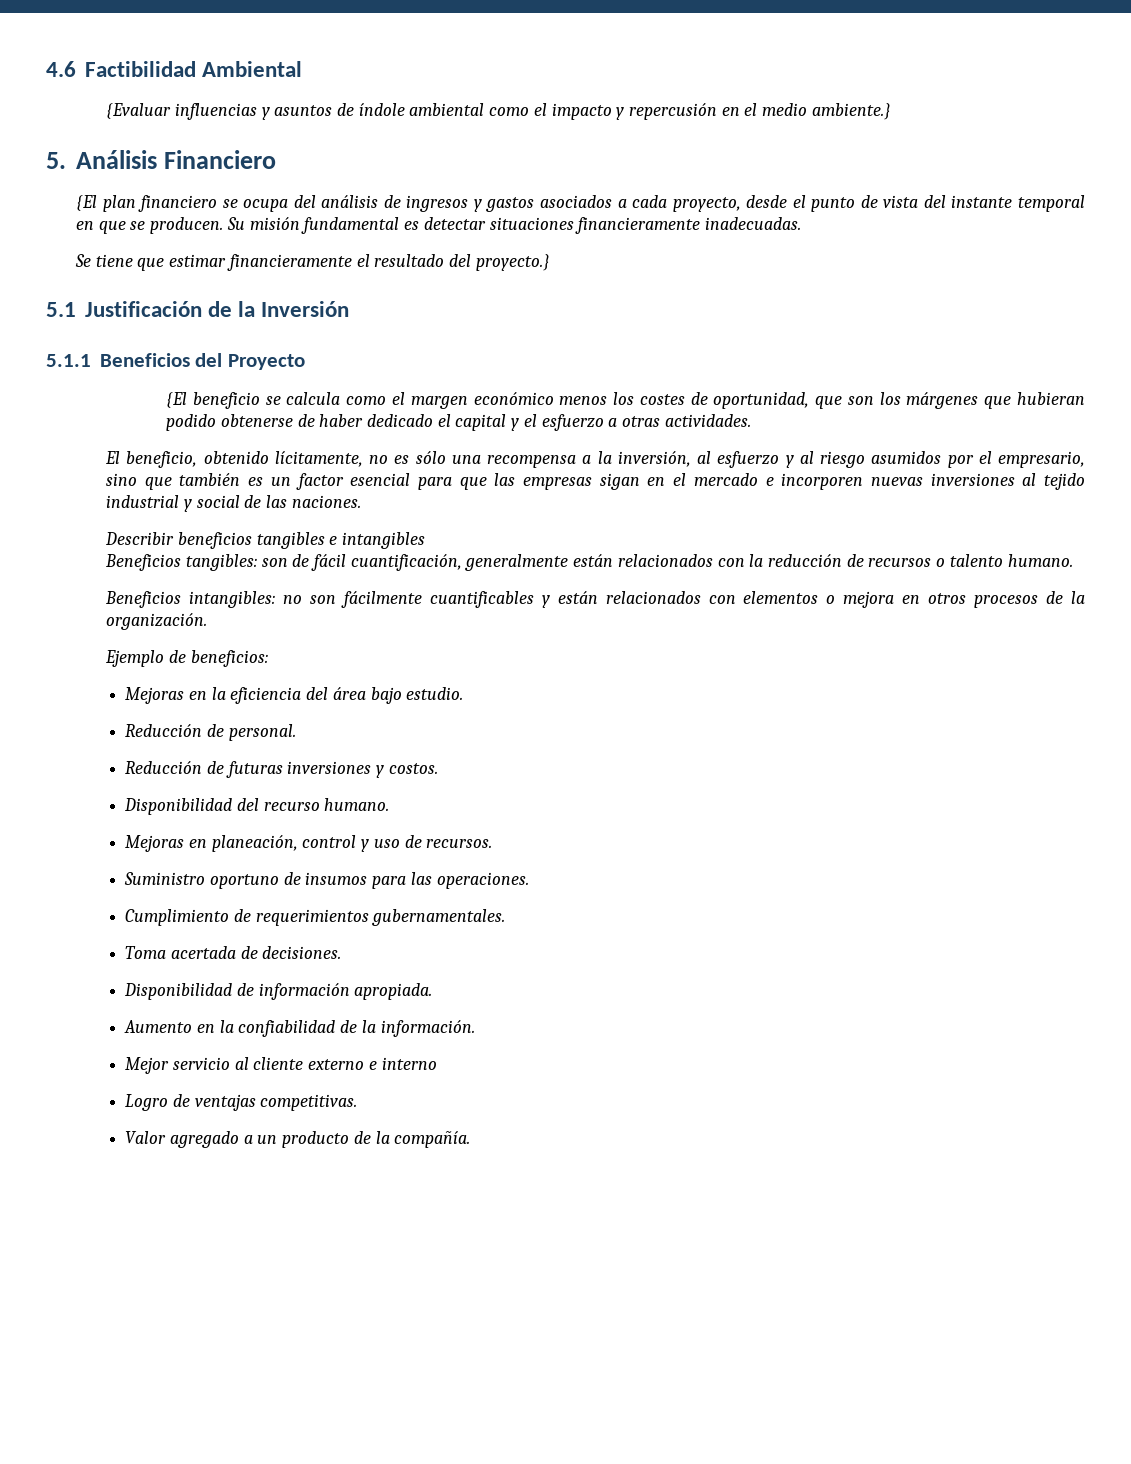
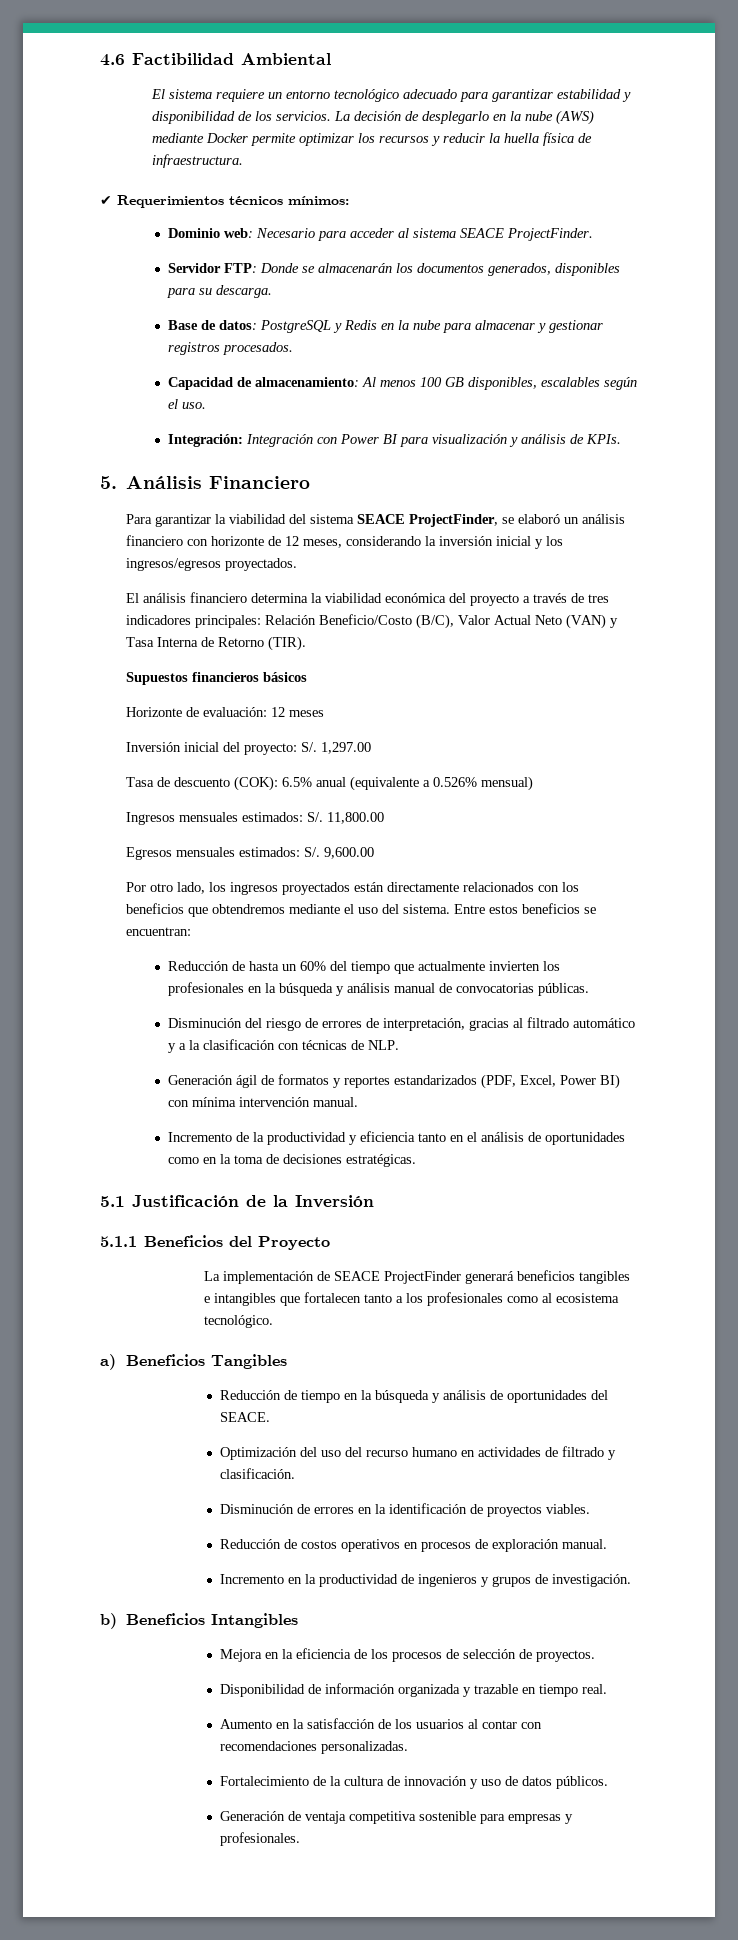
[106,103,891,120] [46,150,276,169] [76,195,1085,212] [76,217,802,234] [75,254,550,271] {Evaluar influencias y asuntos de índole ambiental como el impacto y repercusión en el medio ambiente.} // 5. Análisis Financiero // {El plan financiero se ocupa del análisis de ingresos y gastos asociados a cada proyecto, desde el punto de vista del instante temporal en que se producen. Su misión fundamental es detectar situaciones financieramente inadecuadas. // Se tiene que estimar financieramente el resultado del proyecto.} -> [151,89,632,102] [152,110,595,125] [152,132,593,146] [152,154,244,168] [100,195,349,208] [168,228,594,241] [168,263,621,276] [167,285,273,298] [168,320,604,333] [168,342,294,355] [168,377,638,390] [168,399,207,409] [168,434,622,447] [100,476,311,489] [126,514,626,527] [126,535,564,549] [126,558,298,571] [126,592,610,606] [126,614,619,629] [126,636,307,651] [126,672,308,685] [126,707,325,717] [126,742,372,755] [126,776,534,791] [126,812,385,825] [126,847,375,860] [126,882,580,895] [126,903,597,917] [126,927,192,936] [168,961,561,974] [168,982,590,996] [168,1017,636,1031] [168,1039,400,1053] [168,1074,621,1089] [168,1097,359,1107] [168,1131,626,1145] [168,1154,417,1167] El sistema requiere un entorno tecnológico adecuado para garantizar estabilidad y disponibilidad de los servicios. La decisión de desplegarlo en la nube (AWS) mediante Docker permite optimizar los recursos y reducir la huella física de infraestructura. // ✔ Requerimientos técnicos mínimos: // Dominio web: Necesario para acceder al sistema SEACE ProjectFinder. // Servidor FTP: Donde se almacenarán los documentos generados, disponibles para su descarga. // Base de datos: PostgreSQL y Redis en la nube para almacenar y gestionar registros procesados. // Capacidad de almacenamiento: Al menos 100 GB disponibles, escalables según el uso. // Integración: Integración con Power BI para visualización y análisis de KPIs. // 5. Análisis Financiero // Para garantizar la viabilidad del sistema SEACE ProjectFinder, se elaboró un análisis financiero con horizonte de 12 meses, considerando la inversión inicial y los ingresos/egresos proyectados. // El análisis financiero determina la viabilidad económica del proyecto a través de tres indicadores principales: Relación Beneficio/Costo (B/C), Valor Actual Neto (VAN) y Tasa Interna de Retorno (TIR). // Supuestos financieros básicos // Horizonte de evaluación: 12 meses // Inversión inicial del proyecto: S/. 1,297.00 // Tasa de descuento (COK): 6.5% anual (equivalente a 0.526% mensual) // Ingresos mensuales estimados: S/. 11,800.00 // Egresos mensuales estimados: S/. 9,600.00 // Por otro lado, los ingresos proyectados están directamente relacionados con los beneficios que obtendremos mediante el uso del sistema. Entre estos beneficios se encuentran: // Reducción de hasta un 60% del tiempo que actualmente invierten los profesionales en la búsqueda y análisis manual de convocatorias públicas. // Disminución del riesgo de errores de interpretación, gracias al filtrado automático y a la clasificación con técnicas de NLP. // Generación ágil de formatos y reportes estandarizados (PDF, Excel, Power BI) con mínima intervención manual. // Incremento de la productividad y eficiencia tanto en el análisis de oportunidades como en la toma de decisiones estratégicas.
[166,392,1085,409] [166,414,751,431] [105,451,1085,468] [106,473,1086,490] [106,495,361,512] [105,532,425,549] [105,554,1073,571] [105,591,1085,608] [106,613,208,630] [105,650,268,667] [125,687,464,704] [125,724,296,741] [125,761,438,778] [124,798,390,815] [125,835,493,852] [124,872,529,889] [125,909,506,926] [125,946,342,959] [124,983,433,1000] [124,1020,475,1037] [125,1057,437,1074] [125,1094,358,1111] [125,1130,471,1148] {El beneficio se calcula como el margen económico menos los costes de oportunidad, que son los márgenes que hubieran podido obtenerse de haber dedicado el capital y el esfuerzo a otras actividades. // El beneficio, obtenido lícitamente, no es sólo una recompensa a la inversión, al esfuerzo y al riesgo asumidos por el empresario, sino que también es un factor esencial para que las empresas sigan en el mercado e incorporen nuevas inversiones al tejido industrial y social de las naciones. // Describir beneficios tangibles e intangibles // Beneficios tangibles: son de fácil cuantificación, generalmente están relacionados con la reducción de recursos o talento humano. // Beneficios intangibles: no son fácilmente cuantificables y están relacionados con elementos o mejora en otros procesos de la organización. // Ejemplo de beneficios: // Mejoras en la eficiencia del área bajo estudio. // Reducción de personal. // Reducción de futuras inversiones y costos. // Disponibilidad del recurso humano. // Mejoras en planeación, control y uso de recursos. // Suministro oportuno de insumos para las operaciones. // Cumplimiento de requerimientos gubernamentales. // Toma acertada de decisiones. // Disponibilidad de información apropiada. // Aumento en la confiabilidad de la información. // Mejor servicio al cliente externo e interno // Logro de ventajas competitivas. // Valor agregado a un producto de la compañía. -> [204,1270,631,1284] [204,1292,620,1306] [204,1315,274,1328] [100,1354,288,1370] [220,1390,609,1403] [220,1412,271,1422] [220,1446,617,1460] [220,1468,296,1479] [220,1503,591,1517] [220,1539,608,1552] [220,1574,632,1587] [100,1613,299,1629] [220,1648,596,1662] [220,1683,608,1697] [220,1718,543,1729] [220,1741,409,1754] [220,1776,609,1789] [220,1811,574,1824] [220,1832,301,1846] La implementación de SEACE ProjectFinder generará beneficios tangibles e intangibles que fortalecen tanto a los profesionales como al ecosistema tecnológico. // a) Beneficios Tangibles // Reducción de tiempo en la búsqueda y análisis de oportunidades del SEACE. // Optimización del uso del recurso humano en actividades de filtrado y clasificación. // Disminución de errores en la identificación de proyectos viables. // Reducción de costos operativos en procesos de exploración manual. // Incremento en la productividad de ingenieros y grupos de investigación. // b) Beneficios Intangibles // Mejora en la eficiencia de los procesos de selección de proyectos. // Disponibilidad de información organizada y trazable en tiempo real. // Aumento en la satisfacción de los usuarios al contar con recomendaciones personalizadas. // Fortalecimiento de la cultura de innovación y uso de datos públicos. // Generación de ventaja competitiva sostenible para empresas y profesionales.

